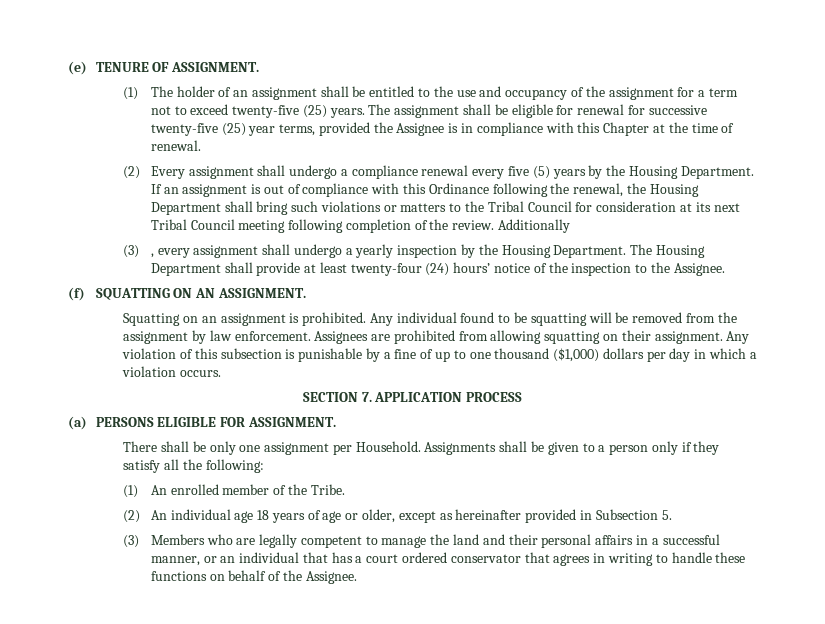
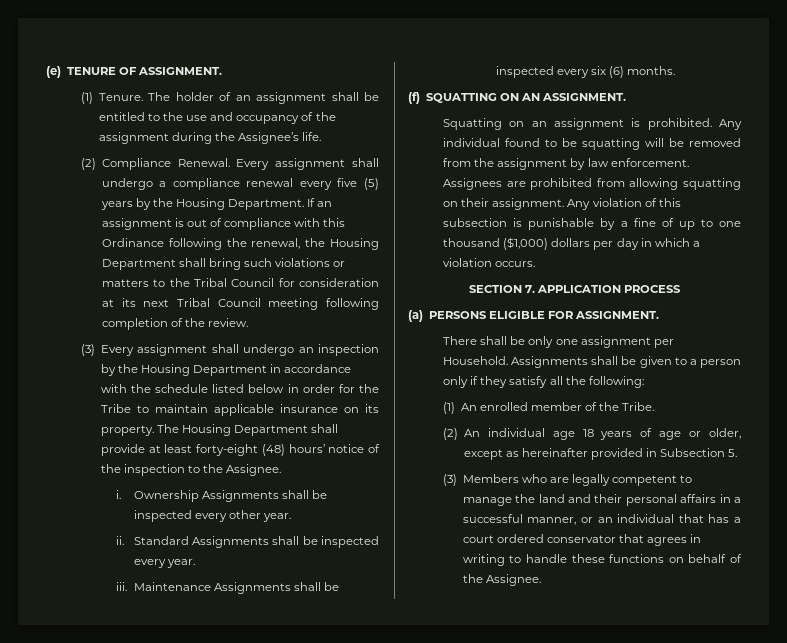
(139, 93) none -> [98,93,143,101] Tenure.
[677,87,738,97] [150,104,707,118] [150,122,735,136] [150,140,201,151] [123,166,141,179] for a term not to exceed twenty-five (25) years. The assignment shall be eligible for renewal for successive twenty-five (25) year terms, provided the Assignee is in compliance with this Chapter at the time of renewal. // (2) -> [171,132,322,144] [81,158,230,170] during the Assignee’s life. // (2) Compliance Renewal.
[498,219,571,233] [123,244,394,258] Additionally // (3) , every assignment shall undergo a yearly -> [81,344,314,356] // (3) Every assignment shall undergo an
[553,245,627,258] Department. -> [193,364,352,376] [100,384,379,393] [100,404,379,416] [100,425,154,436] Department in accordance with the schedule listed below in order for the Tribe to maintain applicable insurance on its property.
[350,263,450,276] twenty-four (24) -> [196,444,285,456] forty-eight (48)
(725, 269) none -> [116,490,328,502] [133,510,292,522] [116,536,379,548] [133,559,195,568] [116,582,340,594] [495,66,676,78] // i. Ownership Assignments shall be inspected every other year. // ii. Standard Assignments shall be inspected every year. // iii. Maintenance Assignments shall be inspected every six (6) months.

